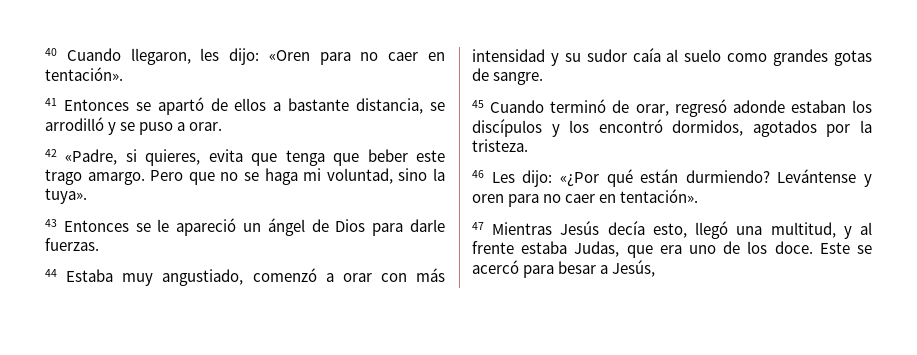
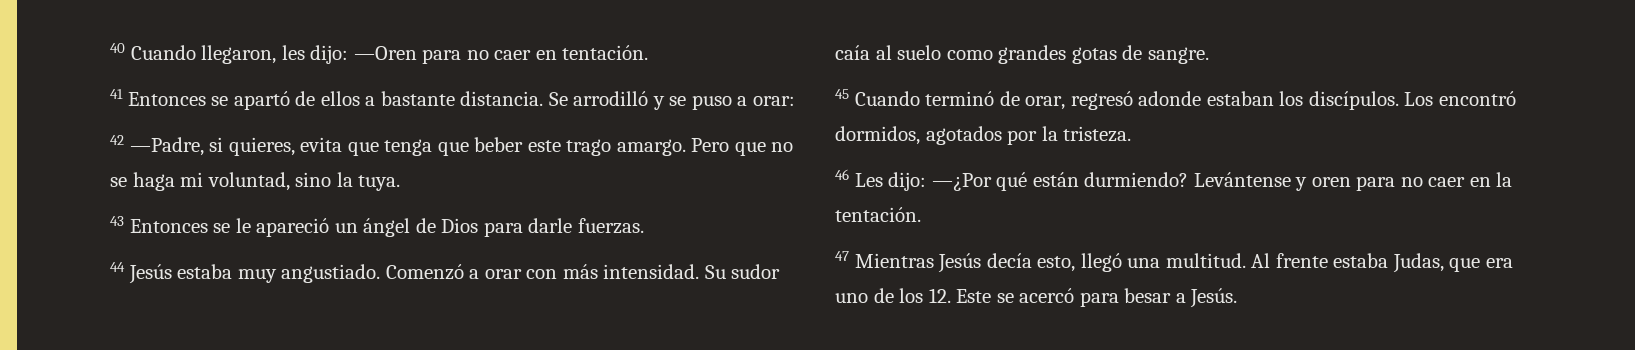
[268,50,445,65] [45,67,123,81] «Oren para no caer en tentación». -> [353,45,649,64] —Oren para no caer en tentación.
[356,98,445,114] distancia, se -> [460,91,568,106] distancia. Se
[189,122,223,131] orar. -> [753,96,796,106] orar:
[65,149,118,165] «Padre, -> [129,137,204,156] —Padre,
[45,188,87,204] tuya». -> [358,175,401,191] tuya.
[66,268,317,286] Estaba muy angustiado, comenzó -> [128,264,464,284] Jesús estaba muy angustiado. Comenzó
[472,49,581,66] intensidad y su -> [603,264,726,279] intensidad. Su
[472,119,590,137] discípulos y los -> [1308,91,1434,110] discípulos. Los
[559,172,599,187] «¿Por -> [931,173,992,191] —¿Por
[620,189,699,203] tentación». -> [1496,172,1513,187] [835,207,921,222] la tentación.
[770,222,872,239] multitud, y al -> [1165,253,1271,268] multitud. Al
[774,241,813,254] doce. -> [928,288,951,303] 12.
[612,260,656,277] Jesús, -> [1190,288,1238,308] Jesús.

